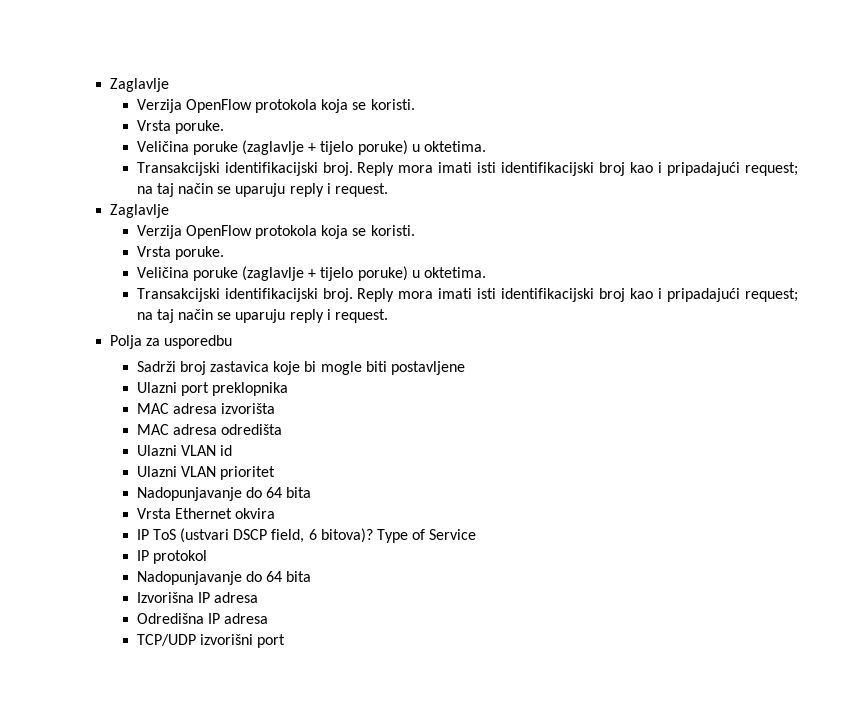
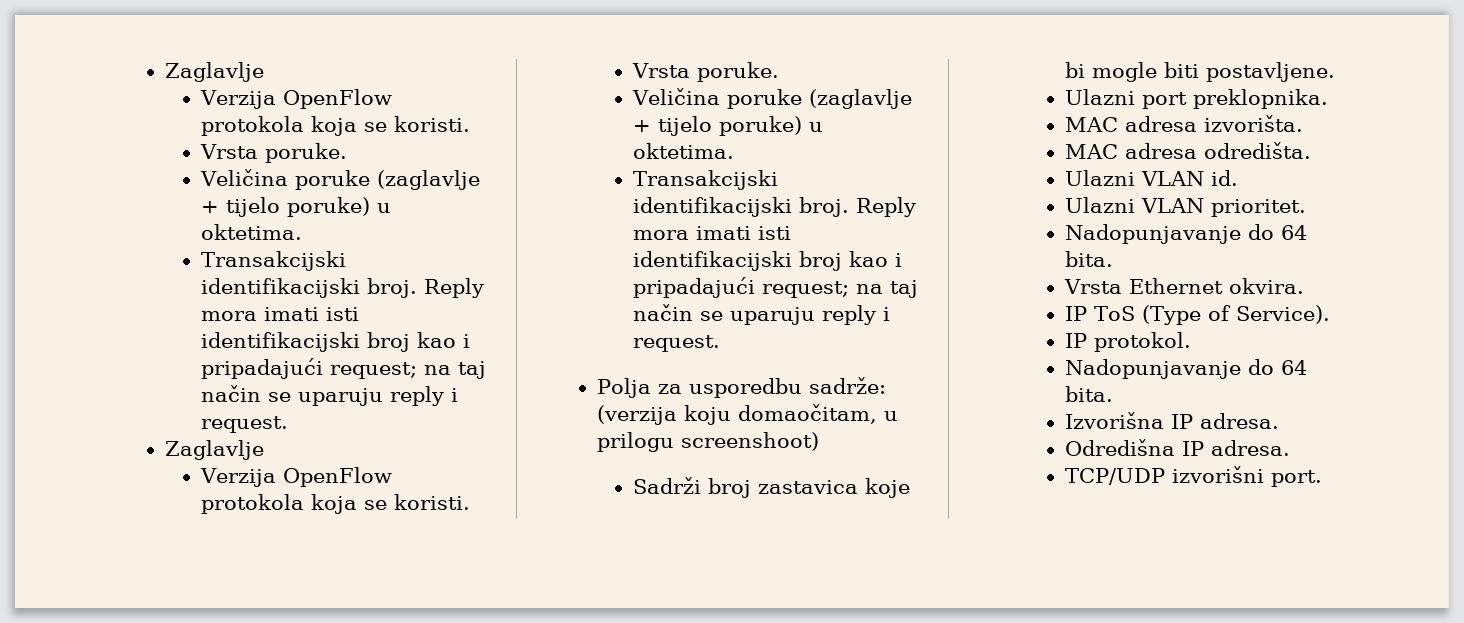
(233, 342) none -> [809,377,887,394] [597,404,899,425] [597,432,820,452] sadrže: (verzija koju domaočitam, u prilogu screenshoot)
[390,361,465,375] postavljene -> [1206,62,1336,82] postavljene.
[211,382,288,396] [136,403,275,414] [136,424,282,435] [136,445,232,456] [136,466,275,480] [136,487,312,501] preklopnika // MAC adresa izvorišta // MAC adresa odredišta // Ulazni VLAN id // Ulazni VLAN prioritet // Nadopunjavanje do 64 bita -> [1193,89,1329,109] [1065,115,1304,132] [1065,142,1312,159] [1065,170,1239,186] [1065,197,1307,217] [1065,224,1308,244] [1065,251,1114,267] preklopnika. // MAC adresa izvorišta. // MAC adresa odredišta. // Ulazni VLAN id. // Ulazni VLAN prioritet. // Nadopunjavanje do 64 bita.
[234,508,275,519] okvira -> [1229,278,1305,294] okvira.
[179,528,477,543] [136,550,207,564] [136,571,312,585] (ustvari DSCP field, 6 bitova)? Type of Service // IP protokol // Nadopunjavanje do 64 bita -> [1142,305,1331,325] [1065,332,1192,352] [1065,359,1308,379] [1065,386,1114,402] (Type of Service). // IP protokol. // Nadopunjavanje do 64 bita.
[213,592,258,603] adresa -> [1200,413,1280,429] adresa.
[223,613,268,624] adresa -> [1211,440,1291,456] adresa.
[256,634,285,648] port -> [1271,470,1323,487] port.

